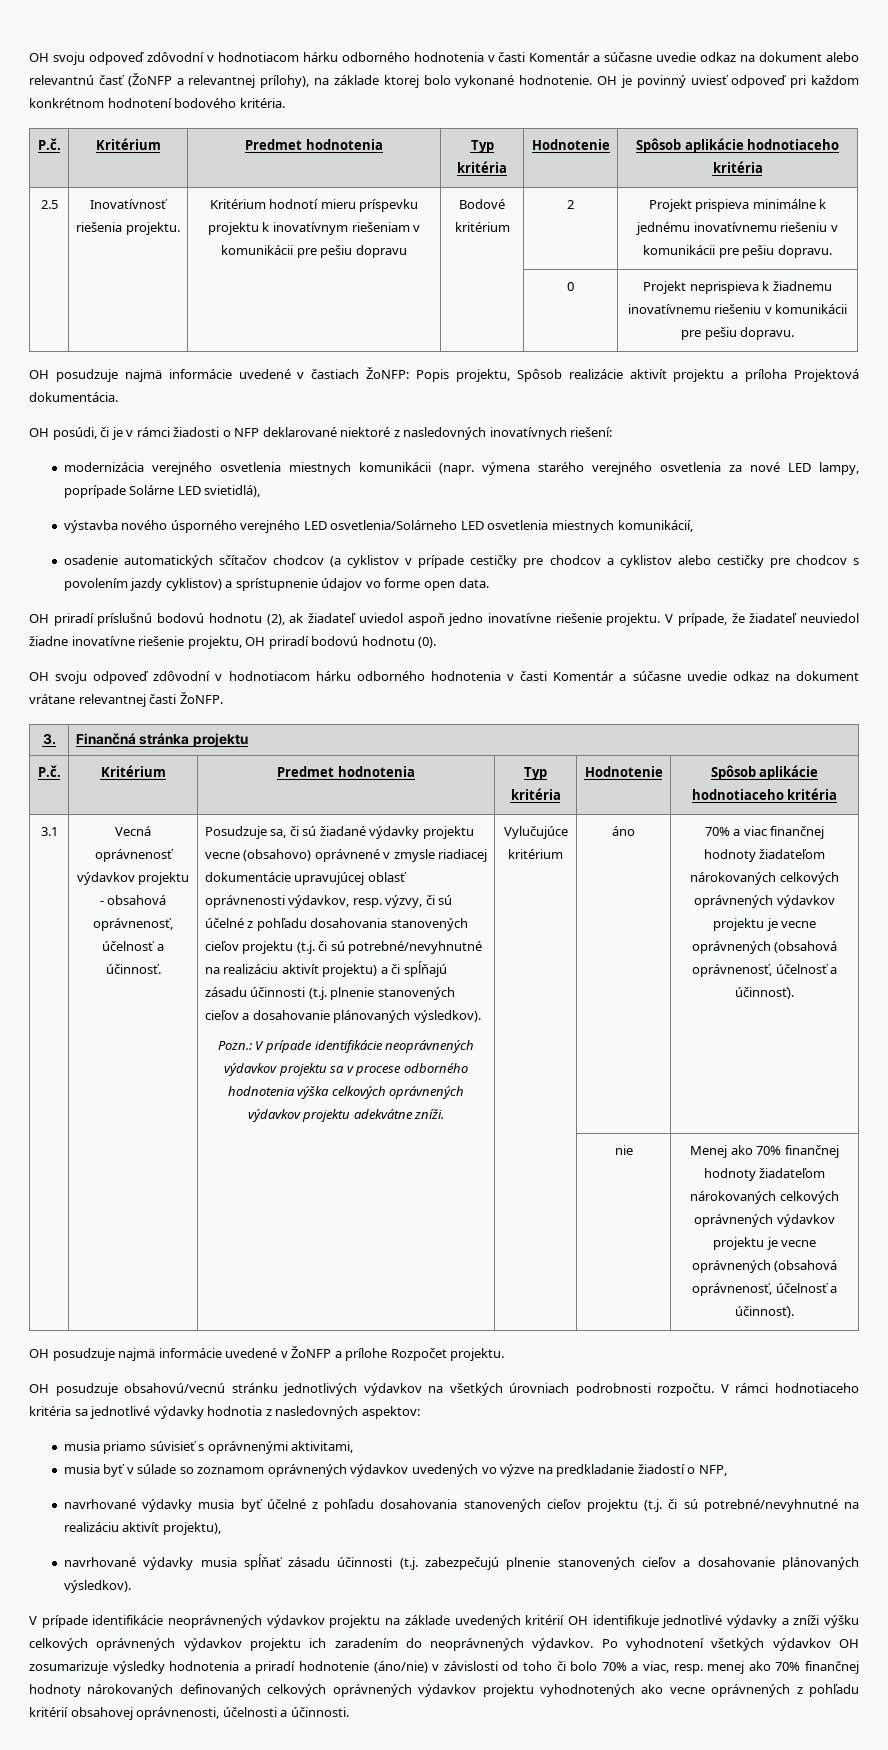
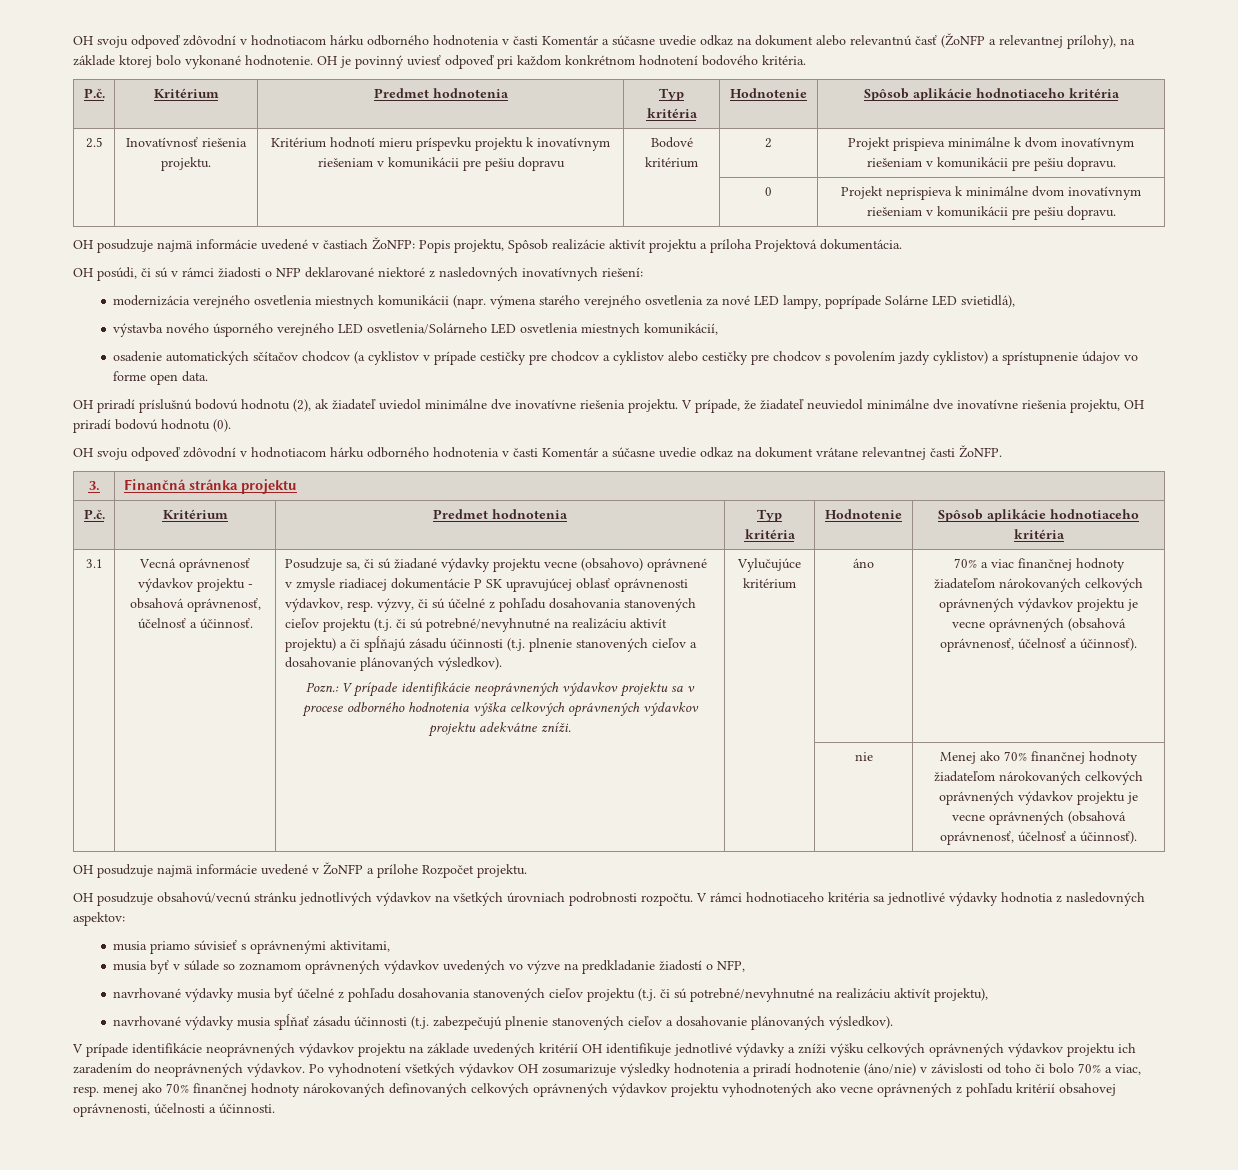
[636,222,828,235] jednému inovatívnemu riešeniu -> [1025,137,1134,151] [866,158,922,167] dvom inovatívnym riešeniam
[772,281,832,291] [627,304,762,314] žiadnemu inovatívnemu riešeniu -> [966,186,1141,200] [866,207,922,216] minimálne dvom inovatívnym riešeniam
[111,427,123,440] je -> [155,267,168,278] sú
[407,613,602,626] aspoň jedno inovatívne riešenie -> [425,399,625,410] minimálne dve inovatívne riešenia
[29,636,185,646] žiadne inovatívne riešenie -> [867,399,1067,410] minimálne dve inovatívne riešenia
(291, 877) none -> [473,579,502,588] P SK

